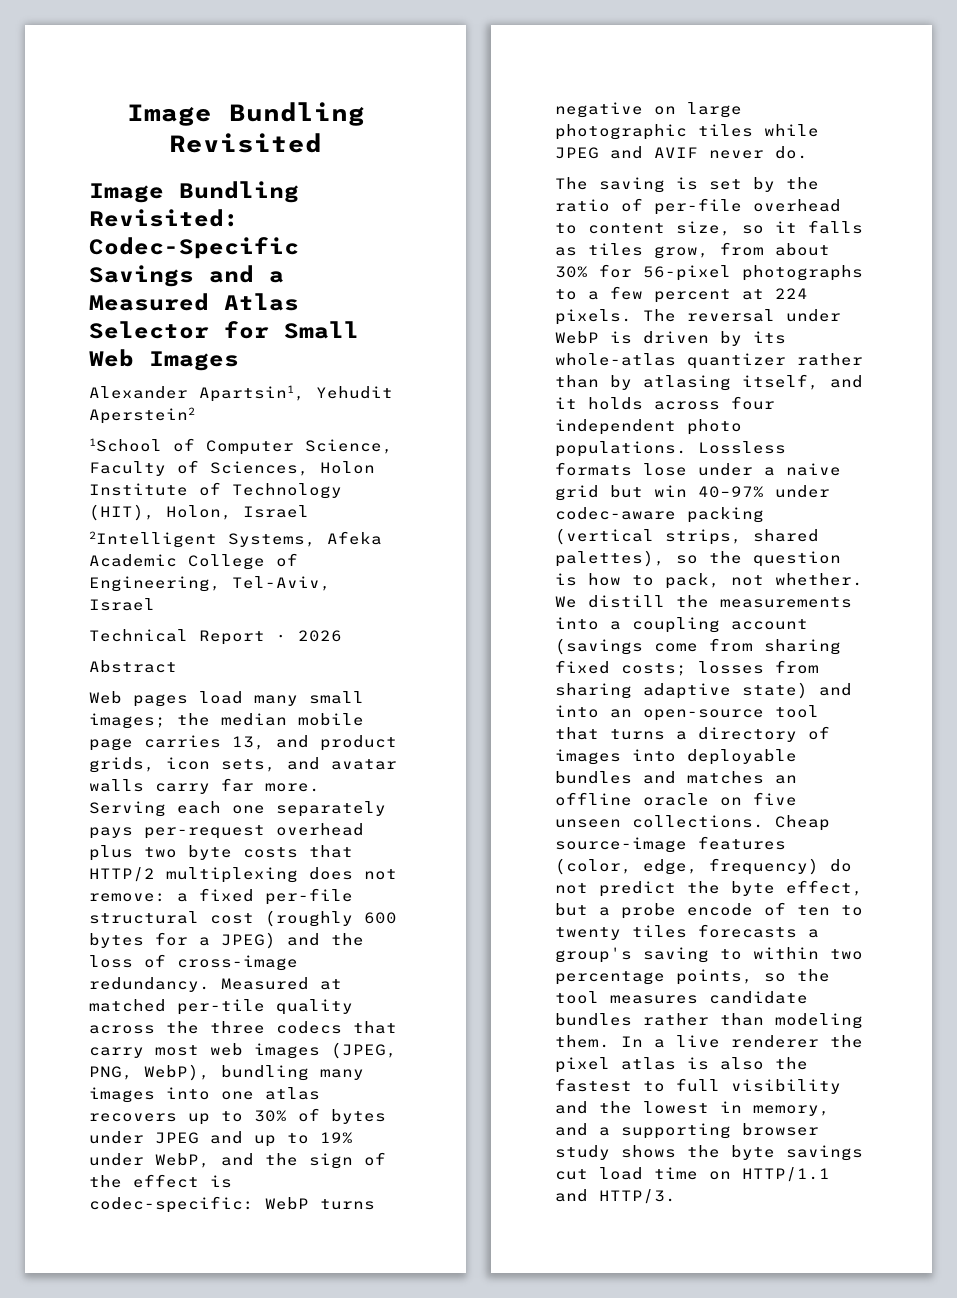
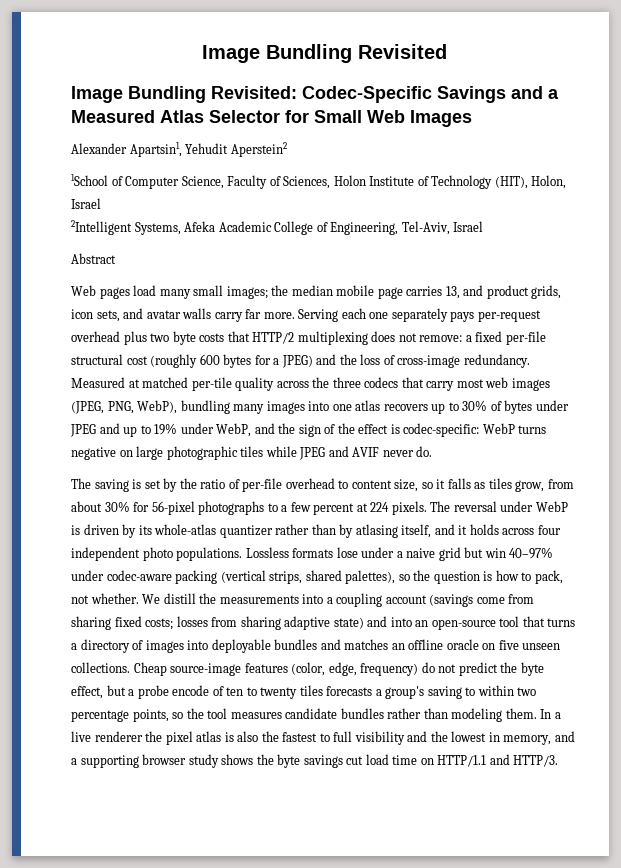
[89,629,342,645] // Technical Report · 2026 -> (484, 226) none

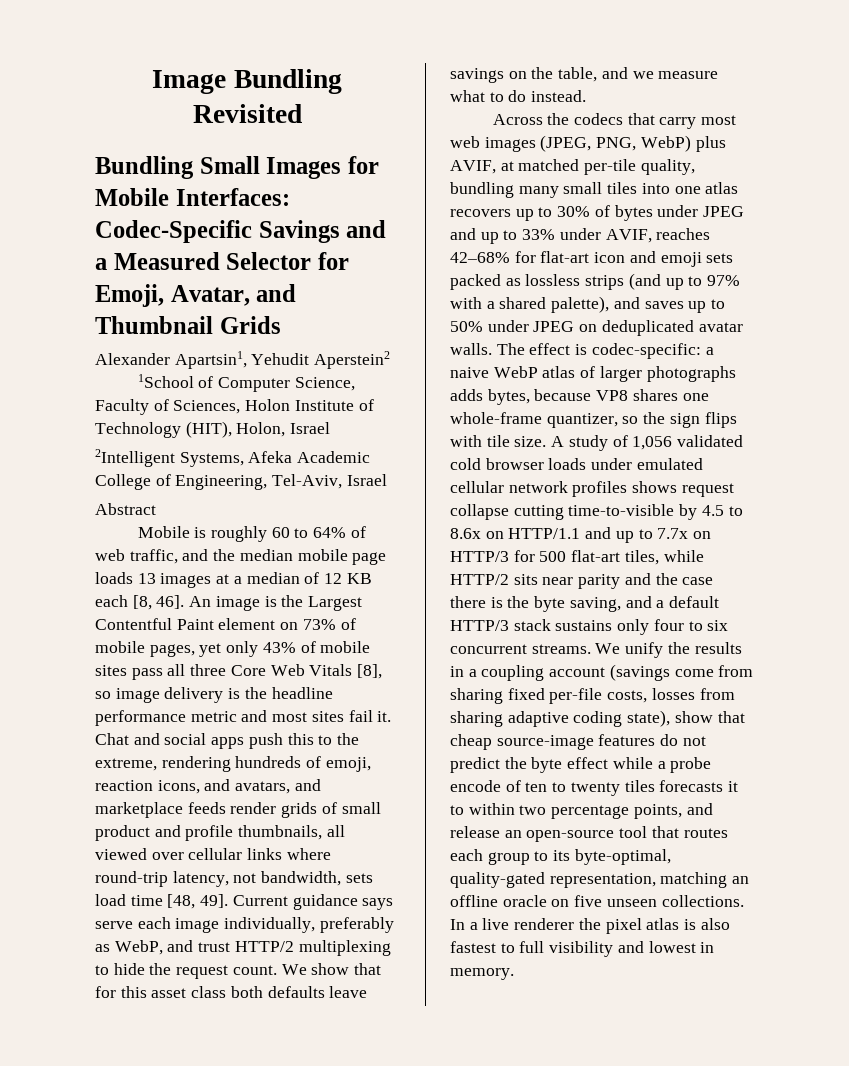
[71,86,297,103] Image Bundling Revisited: -> [95,156,379,179] [95,188,290,206] Bundling Small Images for Mobile Interfaces:
[160,110,204,123] Atlas -> (220, 261) none
[314,110,472,127] Small Web Images -> [95,284,297,307] [95,316,281,334] Emoji, Avatar, and Thumbnail Grids
[71,285,562,299] [71,308,541,322] [71,331,546,345] [71,354,530,368] [71,377,361,391] Web pages load many small images; the median mobile page carries 13, and product grids, icon sets, and avatar walls carry far more. Serving each one separately pays per-request overhead plus two byte costs that HTTP/2 multiplexing does not remove: a fixed per-file structural cost (roughly 600 bytes for a JPEG) and the loss of cross-image redundancy. Measured at matched per-tile quality across the three -> [137,526,366,542] [95,549,387,565] [95,572,372,588] [95,595,363,611] [95,618,356,630] [95,641,371,657] [95,664,383,680] [95,687,333,703] [95,710,392,726] [95,733,360,749] [95,756,371,772] [95,779,321,794] [95,802,381,818] [95,825,345,841] [95,848,331,860] [95,871,373,887] [95,894,394,910] [95,917,394,933] [95,940,391,956] [95,963,382,979] [95,986,368,998] [450,67,719,83] [450,90,587,102] [492,113,570,125] Mobile is roughly 60 to 64% of web traffic, and the median mobile page loads 13 images at a median of 12 KB each [8, 46]. An image is the Largest Contentful Paint element on 73% of mobile pages, yet only 43% of mobile sites pass all three Core Web Vitals [8], so image delivery is the headline performance metric and most sites fail it. Chat and social apps push this to the extreme, rendering hundreds of emoji, reaction icons, and avatars, and marketplace feeds render grids of small product and profile thumbnails, all viewed over cellular links where round-trip latency, not bandwidth, sets load time [48, 49]. Current guidance says serve each image individually, preferably as WebP, and trust HTTP/2 multiplexing to hide the request count. We show that for this asset class both defaults leave savings on the table, and we measure what to do instead. // Across the
[137,400,305,414] WebP), bundling many images -> [640,135,726,152] [450,159,695,175] [450,182,638,198] WebP) plus AVIF, at matched per-tile quality, bundling many small tiles
[154,423,547,437] [71,446,433,460] [71,478,574,492] [71,501,568,515] [71,524,561,538] [71,547,554,561] [71,570,563,584] [71,593,324,604] 19% under WebP, and the sign of the effect is codec-specific: WebP turns negative on large photographic tiles while JPEG and AVIF never do. // The saving is set by the ratio of per-file overhead to content size, so it falls as tiles grow, from about 30% for 56-pixel photographs to a few percent at 224 pixels. The reversal under WebP is driven by its whole-atlas quantizer rather than by atlasing itself, and it holds across four independent photo populations. Lossless formats lose under a naive grid but win 40–97% under codec-aware packing (vertical strips, shared palettes), so the question is how to pack, not whether. We distill the measurements into -> [522,228,711,243] [450,251,734,267] [450,273,741,290] [450,296,726,313] [450,320,743,336] [450,343,714,359] [450,366,736,382] [450,389,709,405] [450,412,737,428] [450,435,744,451] [450,458,703,470] [450,481,734,497] [450,504,743,520] [450,527,712,543] [450,550,704,565] [450,573,714,589] [450,596,720,612] [450,619,729,635] [450,642,742,658] [450,666,464,677] 33% under AVIF, reaches 42–68% for flat-art icon and emoji sets packed as lossless strips (and up to 97% with a shared palette), and saves up to 50% under JPEG on deduplicated avatar walls. The effect is codec-specific: a naive WebP atlas of larger photographs adds bytes, because VP8 shares one whole-frame quantizer, so the sign flips with tile size. A study of 1,056 validated cold browser loads under emulated cellular network profiles shows request collapse cutting time-to-visible by 4.5 to 8.6x on HTTP/1.1 and up to 7.7x on HTTP/3 for 500 flat-art tiles, while HTTP/2 sits near parity and the case there is the byte saving, and a default HTTP/3 stack sustains only four to six concurrent streams. We unify the results in
[145,618,174,630] costs; -> [549,688,648,704] per-file costs,
[333,616,576,630] [71,639,561,653] [71,662,419,676] state) and into an open-source tool that turns a directory of images into deployable bundles and matches an offline oracle on five unseen collections. Cheap source-image features (color, edge, frequency) -> [573,710,745,727] [450,734,656,750] coding state), show that cheap source-image features
[71,685,126,699] effect, but -> [567,757,653,769] effect while
[375,686,462,699] a group's saving -> [728,781,739,792] it
[172,708,537,722] so the tool measures candidate bundles rather than modeling them. -> [686,803,713,815] [450,826,728,842] [450,849,671,865] [450,872,750,888] [450,895,744,907] and release an open-source tool that routes each group to its byte-optimal, quality-gated representation, matching an offline oracle on five unseen collections.
[261,731,279,742] the -> (730, 924) none
[430,731,448,742] the -> (644, 947) none
[503,731,575,745] [71,754,559,768] memory, and a supporting browser study shows the byte savings cut load time on HTTP/1.1 and HTTP/3. -> [450,968,514,980] memory.

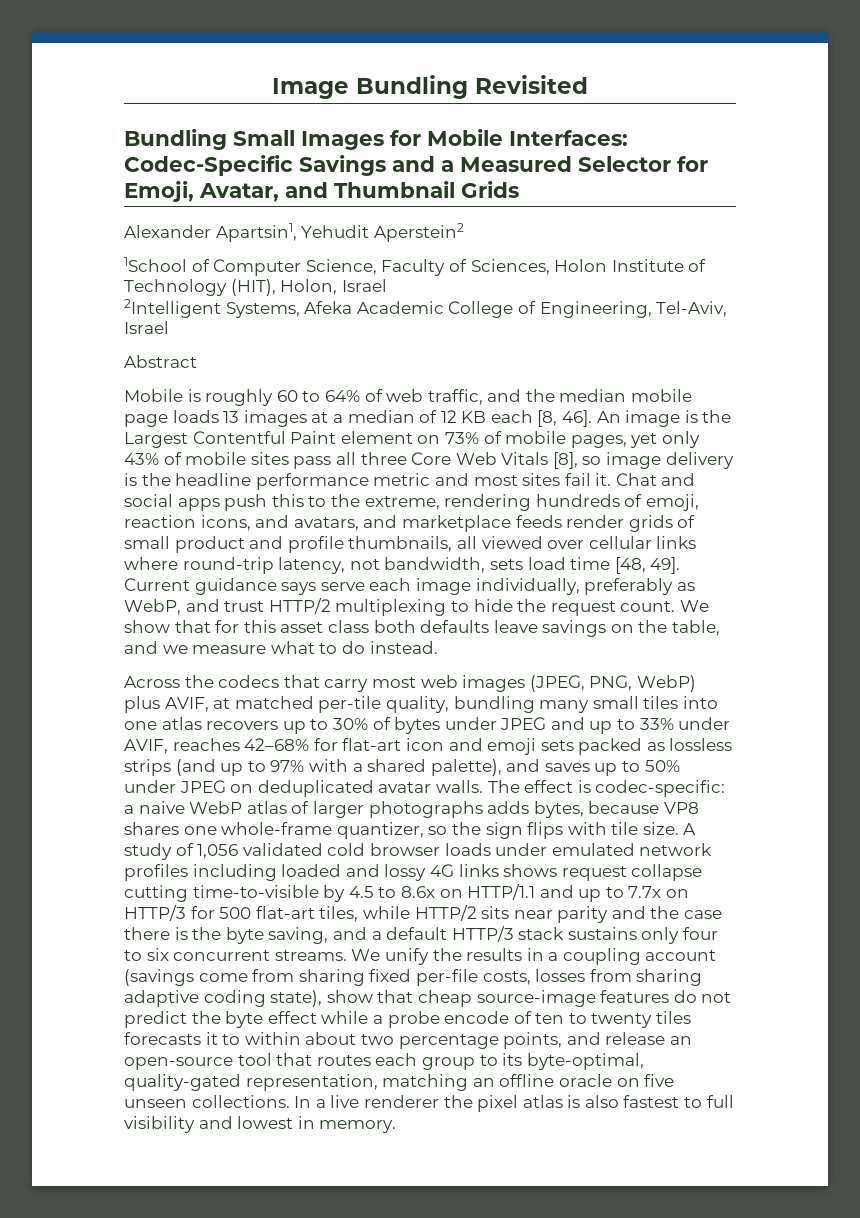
[450,481,504,493] cellular -> (635, 849) none
(628, 489) none -> [192,864,499,881] including loaded and lossy 4G links
(515, 809) none -> [305,1032,357,1045] about

